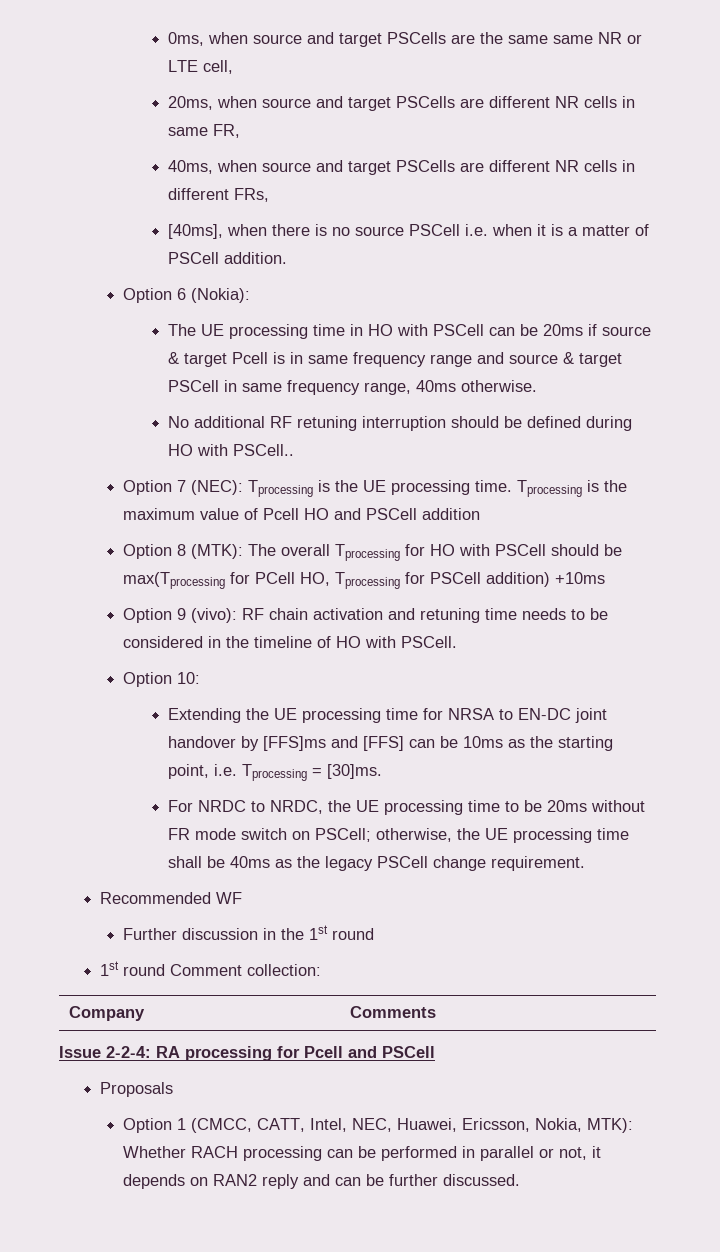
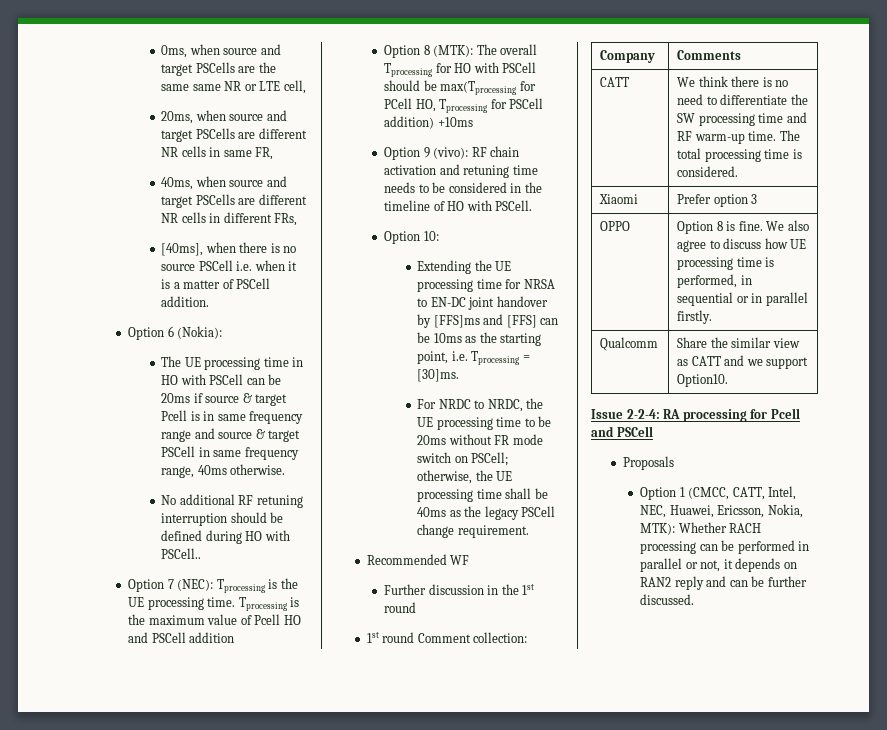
(436, 1012) none -> [600,77,630,87] [677,76,789,87] [677,94,808,105] [677,112,807,126] [677,130,800,144] [677,148,802,162] [677,166,739,177] [599,194,639,204] [677,194,758,207] [600,221,631,231] [677,220,809,234] [677,238,807,252] [677,257,775,270] [677,274,752,288] [677,292,808,306] [677,310,713,324] [600,337,659,351] [677,337,800,348] [677,355,809,369] [677,374,729,387] // CATT | We think there is no need to differentiate the SW processing time and RF warm-up time. The total processing time is considered. // Xiaomi | Prefer option 3 // OPPO | Option 8 is fine. We also agree to discuss how UE processing time is performed, in sequential or in parallel firstly. // Qualcomm | Share the similar view as CATT and we support Option10.

